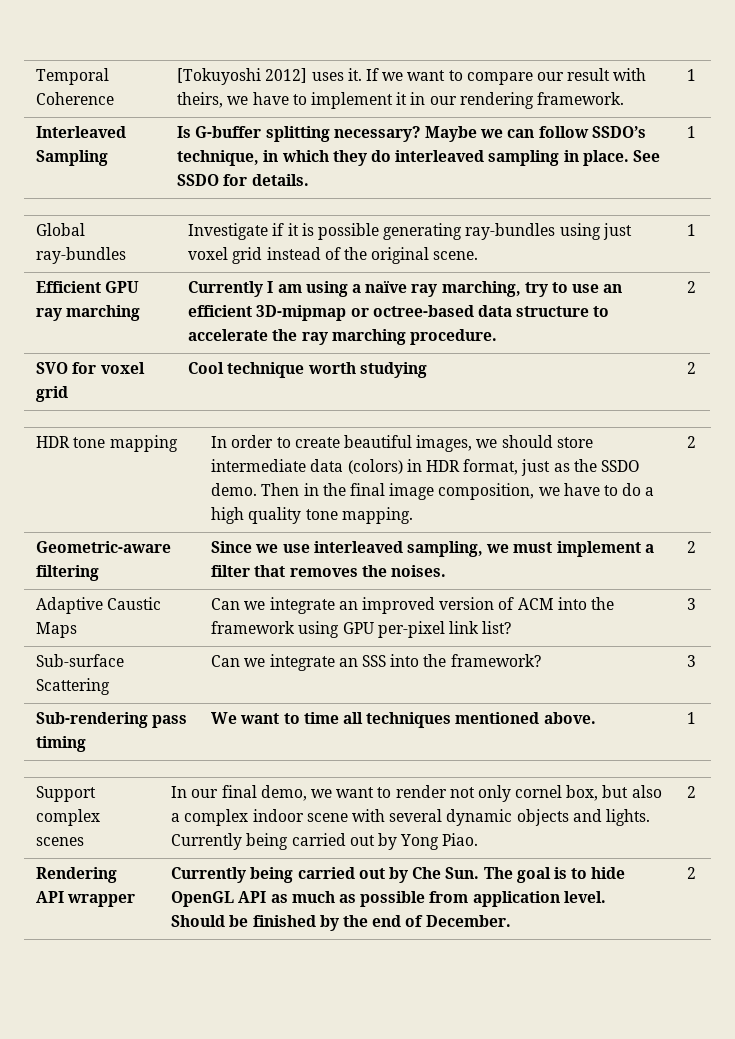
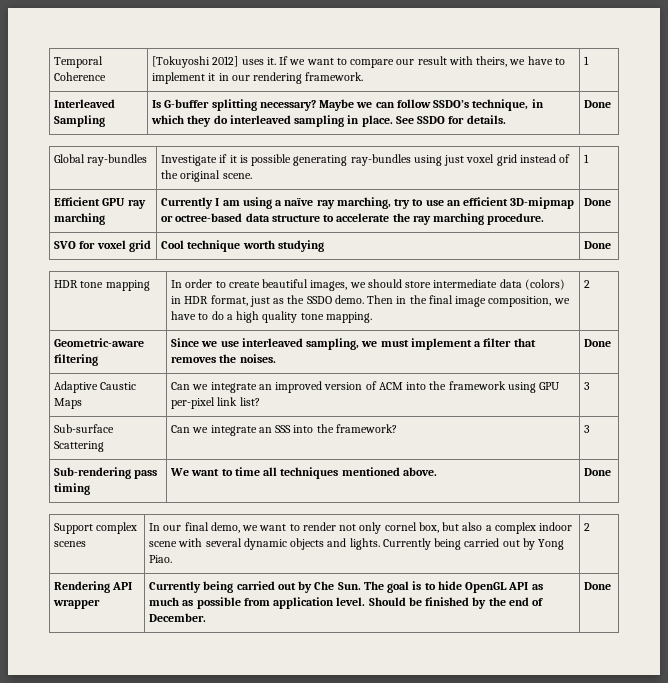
[687,126,697,138] 1 -> [584,100,612,108] Done
[687,281,697,293] 2 -> [584,198,612,206] Done
[687,362,697,374] 2 -> [584,241,612,249] Done
[687,541,697,553] 2 -> [584,339,612,347] Done
[687,712,697,724] 1 -> [584,468,612,476] Done
[687,867,697,879] 2 -> [584,582,612,590] Done

